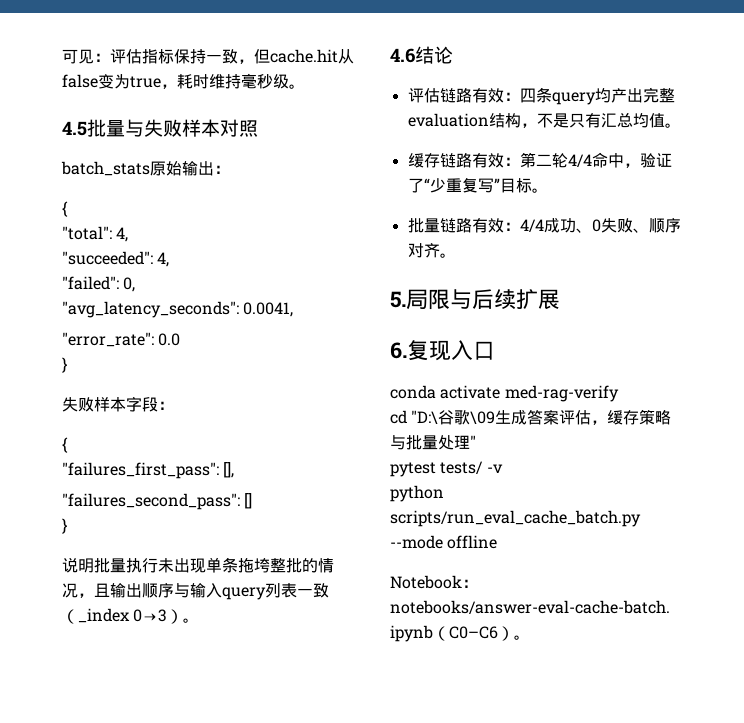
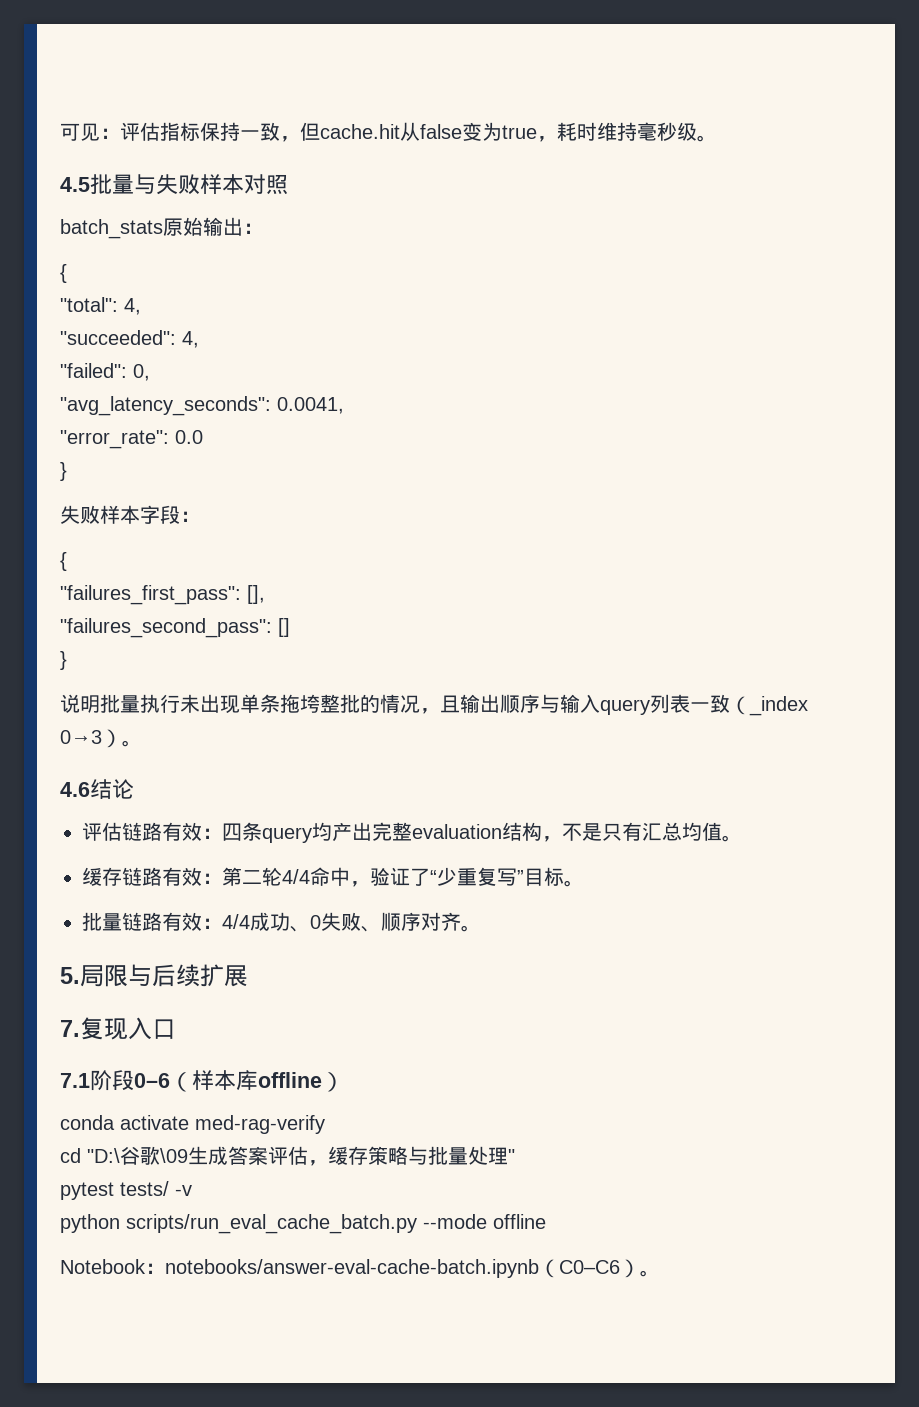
[390,342,407,359] 6. -> [60,1020,80,1037] 7.
(495, 350) none -> [60,1070,344,1092] // 7.1阶段0–6（样本库offline）

